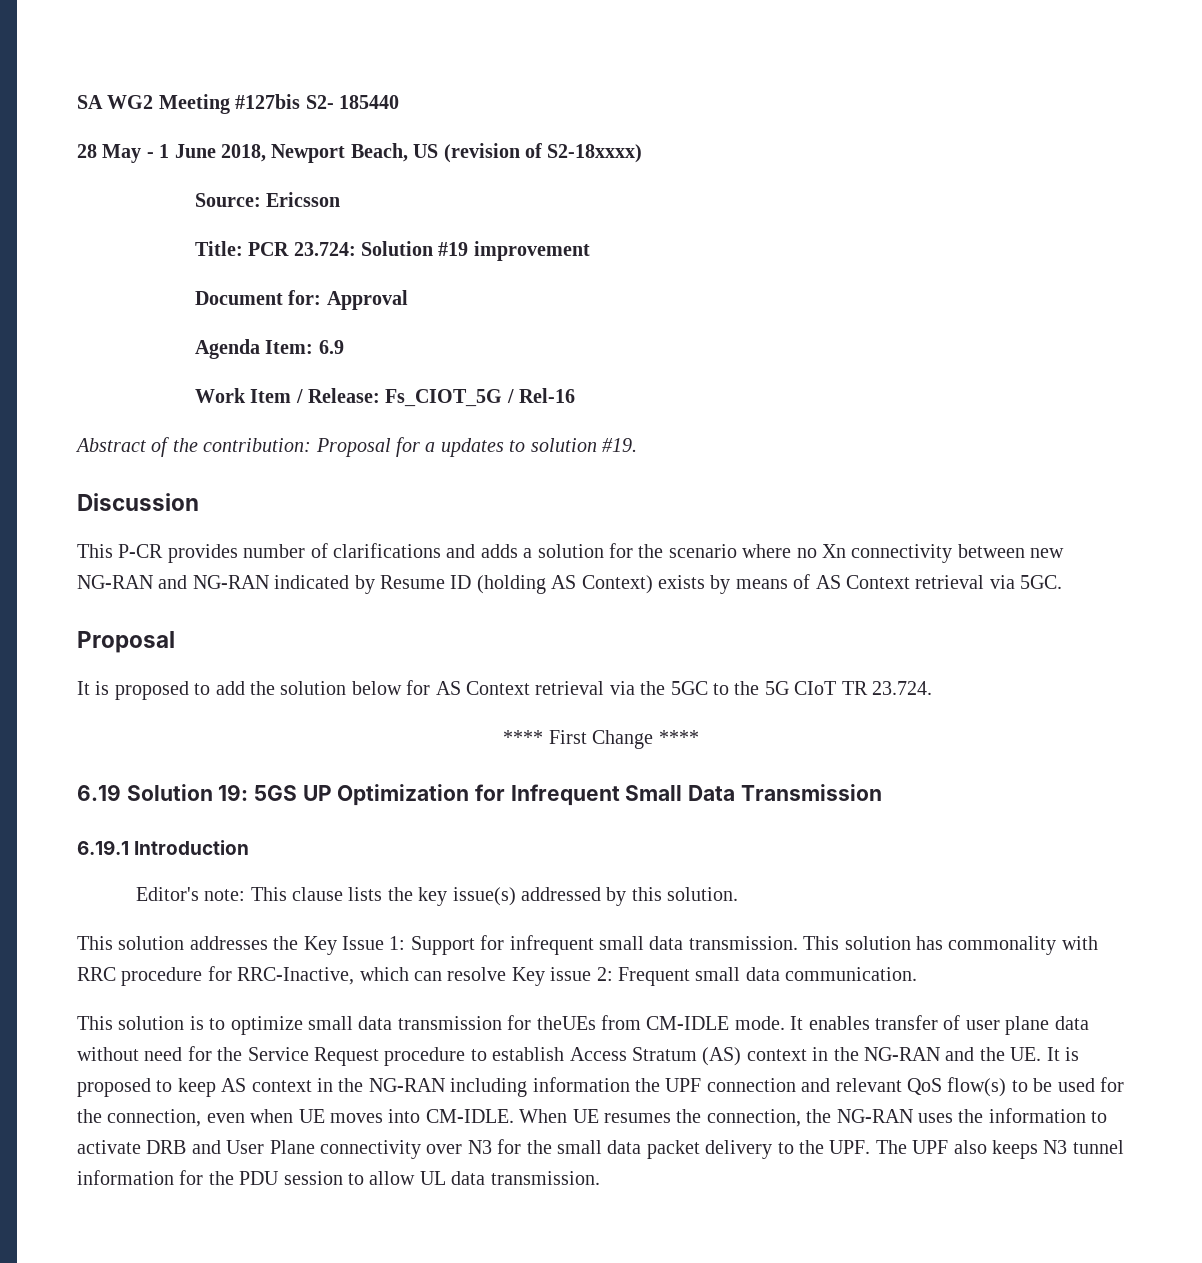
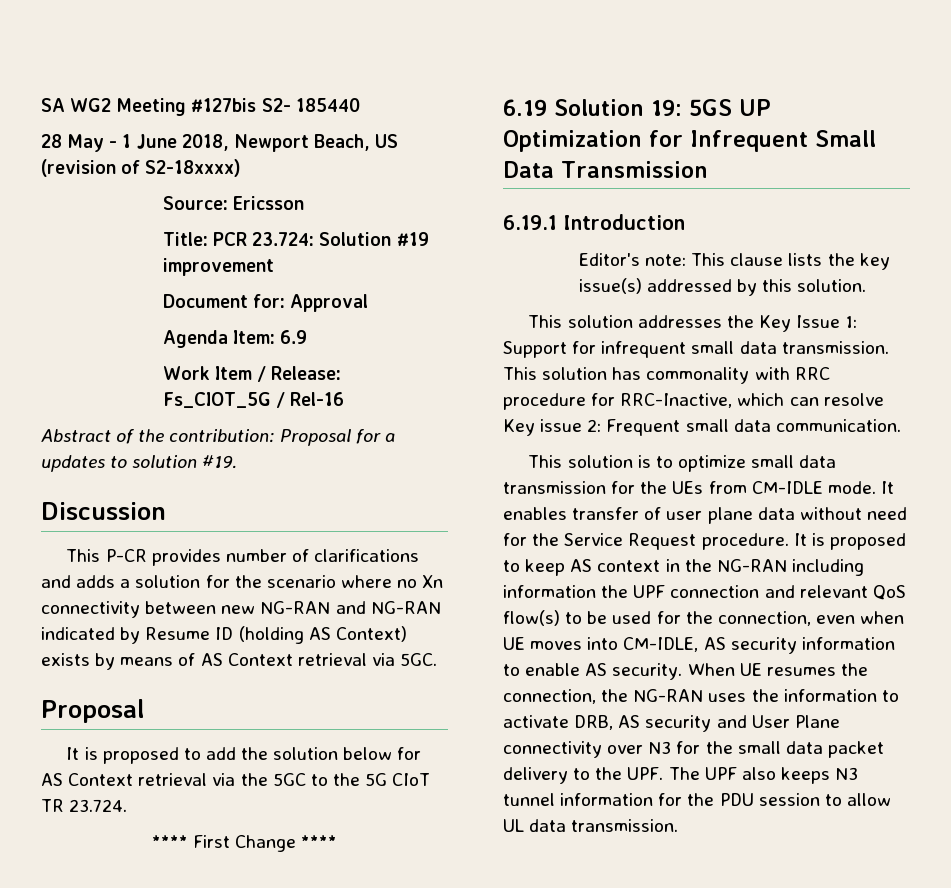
[536,1016,596,1030] theUEs -> [640,481,704,494] the UEs
[384,1047,1042,1066] procedure to establish Access Stratum (AS) context in the NG-RAN and the UE. -> [701,533,789,550] procedure.
[425,1109,514,1123] CM-IDLE. -> [623,637,895,654] [503,663,683,680] CM-IDLE, AS security information to enable AS security.
[146,1140,187,1154] DRB -> [574,715,712,732] DRB, AS security

